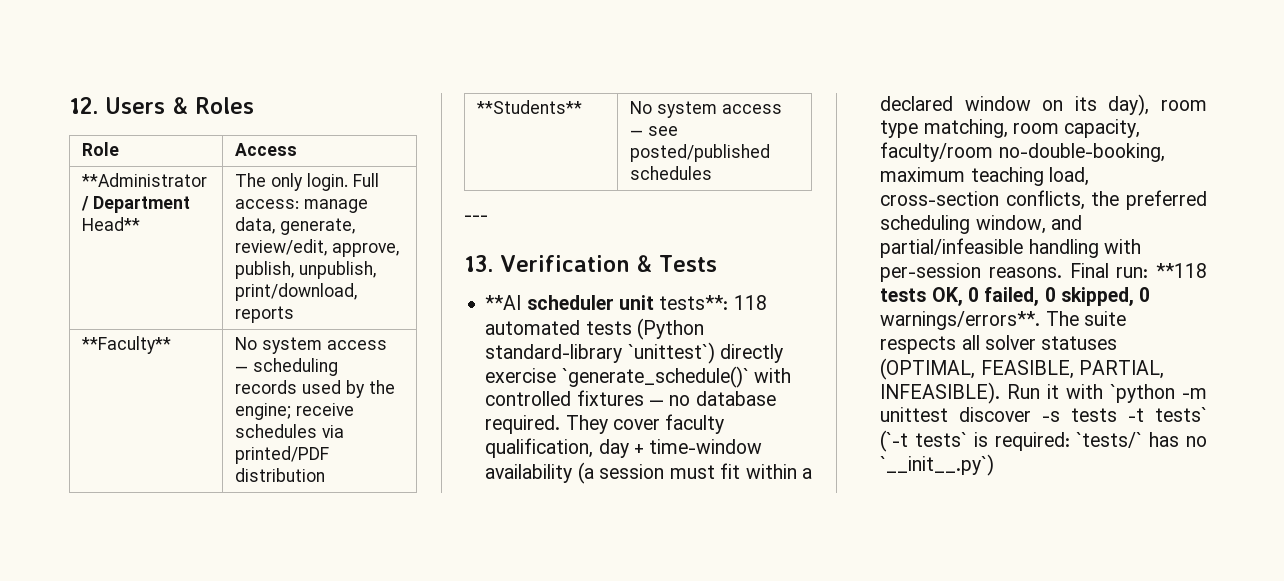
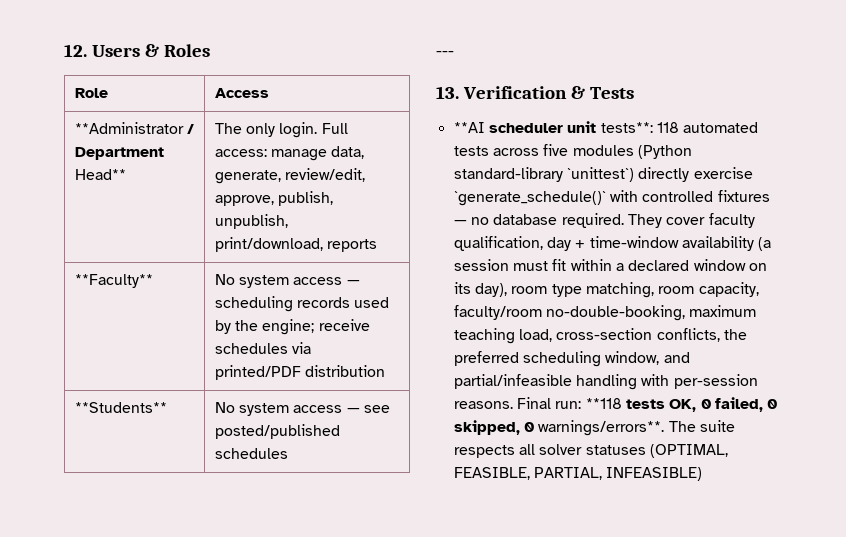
(632, 328) none -> [492,144,634,156] across five modules
[880,382,1207,404] [880,407,1207,422] [880,430,1207,452] [880,454,995,476] INFEASIBLE). Run it with `python -m unittest discover -s tests -t tests` (`-t tests` is required: `tests/` has no `__init__.py`) -> [606,467,703,481] INFEASIBLE)

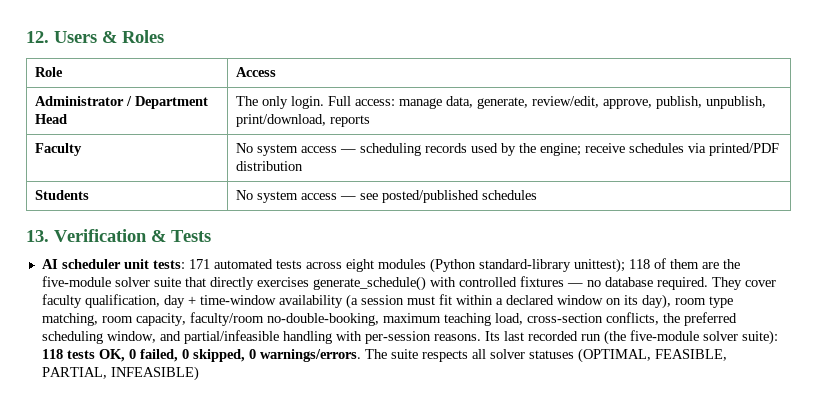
[74,122,184,134] **Administrator -> [35,96,125,106] Administrator
[74,169,126,180] Head** -> [35,114,68,124] Head
[74,274,153,288] **Faculty** -> [35,143,83,156] Faculty
[74,402,167,413] **Students** -> [35,190,90,200] Students
[436,51,454,56] // --- -> (538, 195) none
[453,122,485,133] **AI -> [41,259,58,269] AI
[600,122,679,133] tests**: 118 -> [152,259,210,269] tests: 171
[543,144,569,156] five -> [345,259,374,272] eight
[566,167,753,182] [453,191,606,206] `unittest`) directly exercise `generate_schedule()` -> [573,258,740,273] [41,276,426,291] unittest); 118 of them are the five-module solver suite that directly exercises generate_schedule()
[516,397,622,409] Final run: **118 -> [484,330,778,345] [41,349,63,359] Its last recorded run (the five-module solver suite): 118
[538,420,665,436] warnings/errors**. -> [259,349,361,362] warnings/errors.

